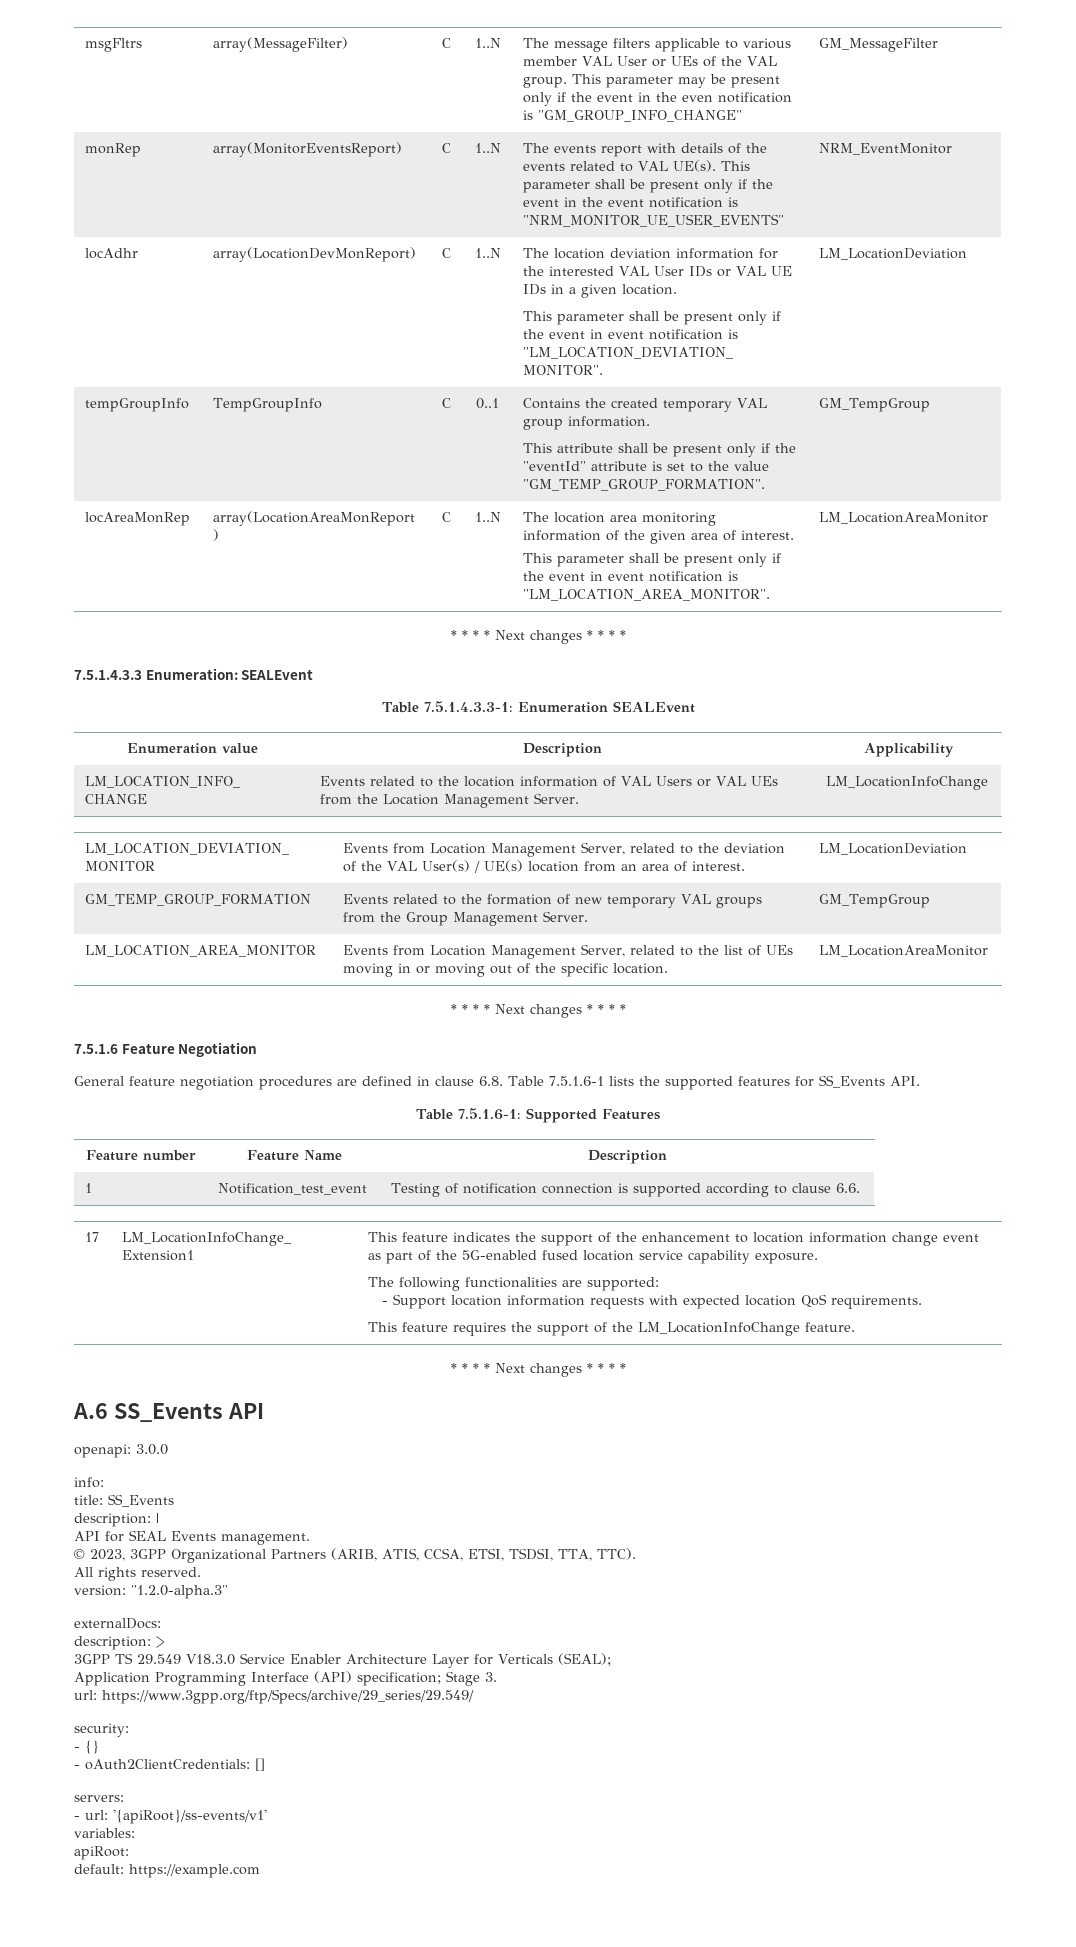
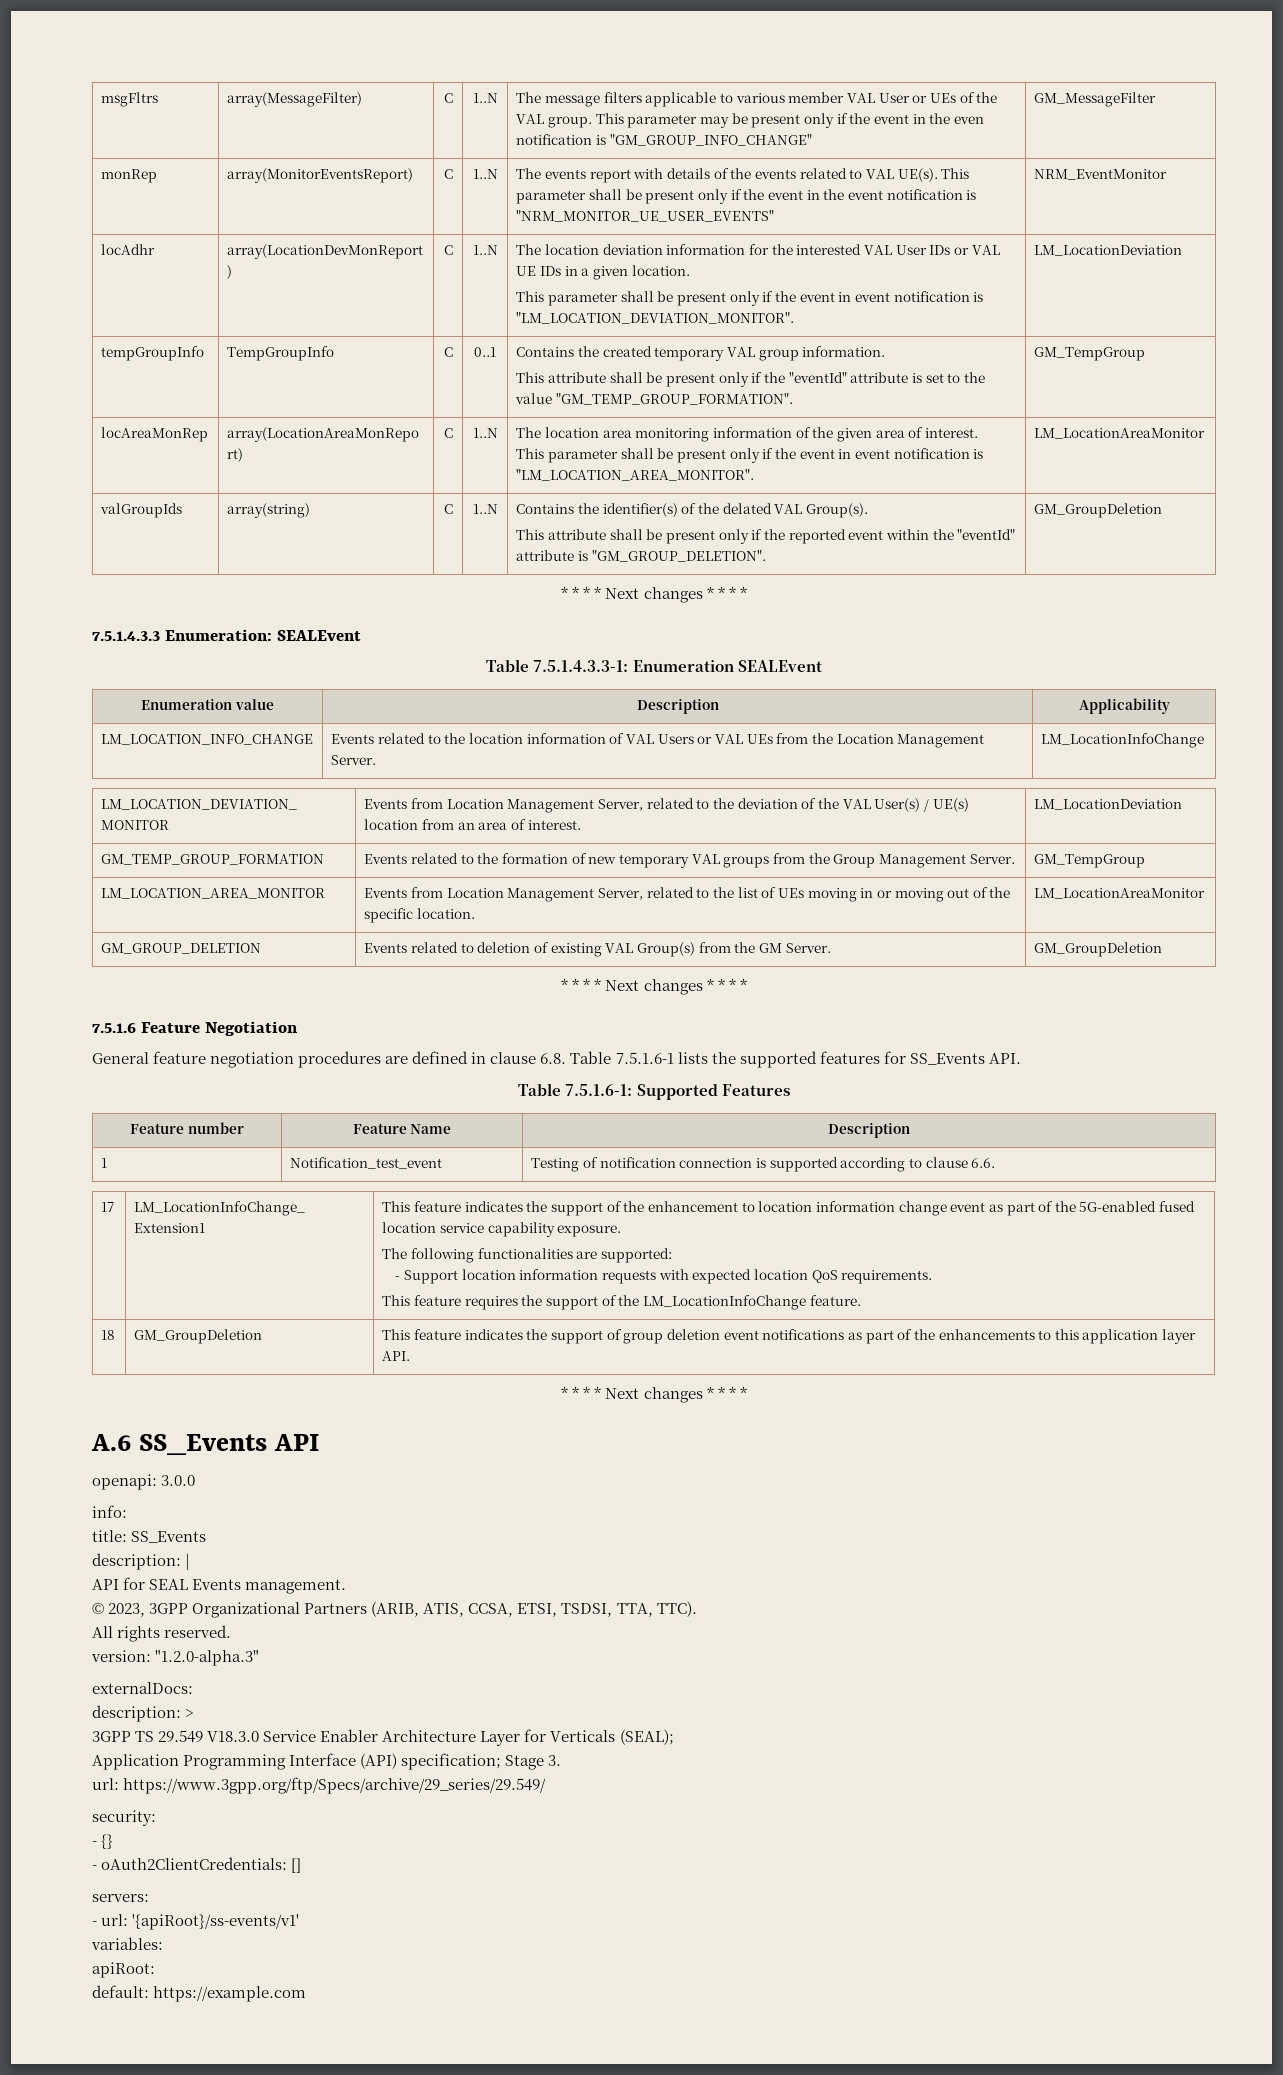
(989, 518) none -> [100,503,183,518] [227,503,311,518] [443,504,453,514] [472,504,498,514] [516,503,868,518] [516,529,1016,544] [516,550,766,562] [1034,503,1163,518] // valGroupIds | array(string) | C | 1..N | Contains the identifier(s) of the delated VAL Group(s). // This attribute shall be present only if the reported event within the "eventId" attribute is "GM_GROUP_DELETION". | GM_GroupDeletion
(989, 951) none -> [101,943,262,954] [364,942,831,957] [1034,942,1163,957] // GM_GROUP_DELETION | Events related to deletion of existing VAL Group(s) from the GM Server. | GM_GroupDeletion
(856, 1327) none -> [101,1330,116,1340] [134,1329,263,1344] [382,1329,1197,1344] [382,1351,411,1361] // 18 | GM_GroupDeletion | This feature indicates the support of group deletion event notifications as part of the enhancements to this application layer API.

